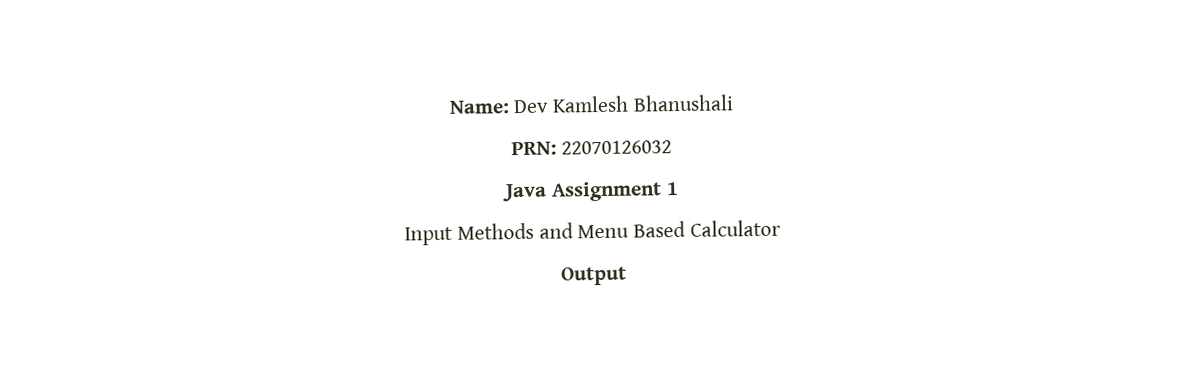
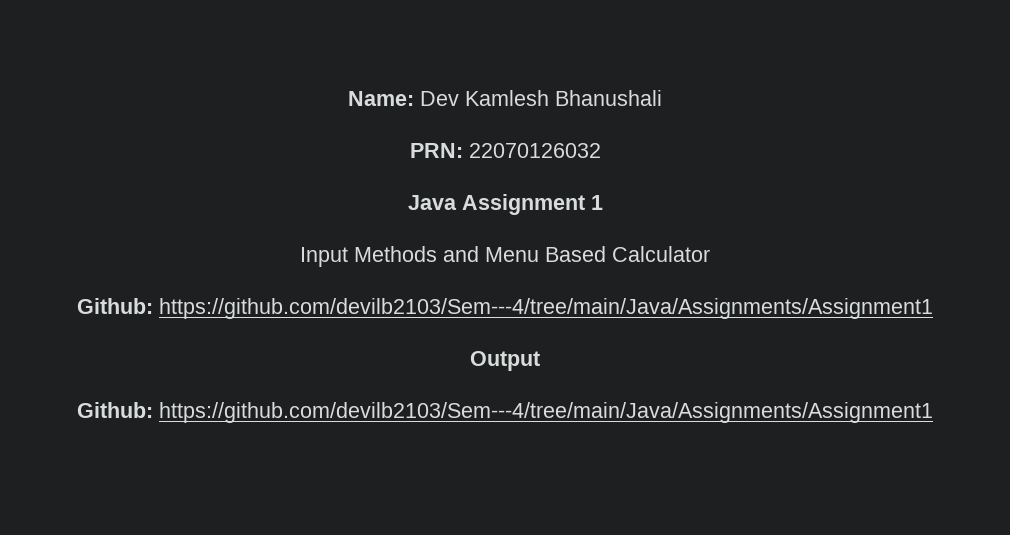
(781, 228) none -> [77,298,933,319] // Github: https://github.com/devilb2103/Sem---4/tree/main/Java/Assignments/Assignment1
(627, 276) none -> [77,402,933,423] // Github: https://github.com/devilb2103/Sem---4/tree/main/Java/Assignments/Assignment1

